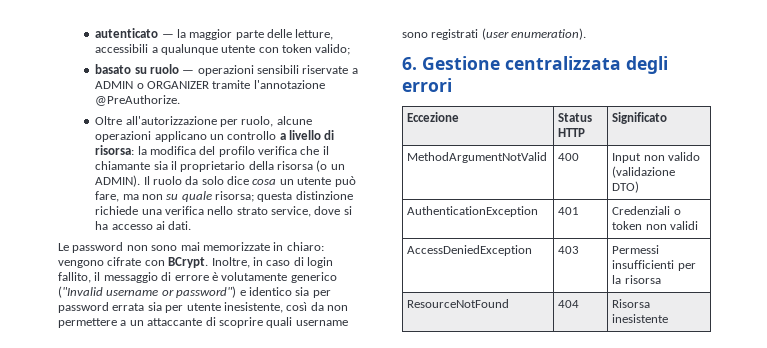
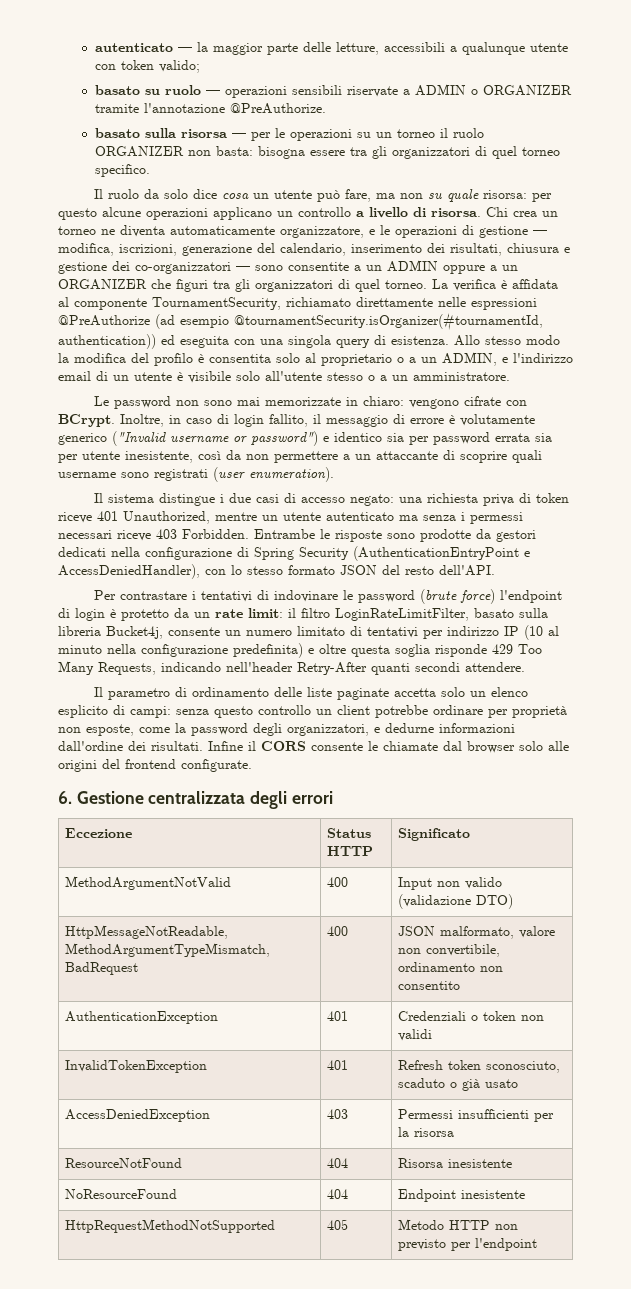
[95,116,312,127] [95,130,335,142] [95,145,329,157] [95,160,345,172] [95,175,141,187] Oltre all'autorizzazione per ruolo, alcune operazioni applicano un controllo a livello di risorsa: la modifica del profilo verifica che il chiamante sia il proprietario della risorsa (o un ADMIN). -> [94,128,484,141] [94,146,560,159] [94,164,150,177] basato sulla risorsa — per le operazioni su un torneo il ruolo ORGANIZER non basta: bisogna essere tra gli organizzatori di quel torneo specifico. //
[215,191,353,202] [95,206,352,217] [95,221,192,230] risorsa; questa distinzione richiede una verifica nello strato service, dove si ha accesso ai dati. -> [482,190,552,202] [58,207,558,220] [58,225,547,238] [58,243,570,256] [58,260,518,274] [58,279,558,292] [58,297,537,310] [58,313,543,331] [58,334,560,349] [58,352,573,366] [58,371,510,383] risorsa: per questo alcune operazioni applicano un controllo a livello di risorsa. Chi crea un torneo ne diventa automaticamente organizzatore, e le operazioni di gestione — modifica, iscrizioni, generazione del calendario, inserimento dei risultati, chiusura e gestione dei co-organizzatori — sono consentite a un ADMIN oppure a un ORGANIZER che figuri tra gli organizzatori di quel torneo. La verifica è affidata al componente TournamentSecurity, richiamato direttamente nelle espressioni @PreAuthorize (ad esempio @tournamentSecurity.isOrganizer(#tournamentId, authentication)) ed eseguita con una singola query di esistenza. Allo stesso modo la modifica del profilo è consentita solo al proprietario o a un ADMIN, e l'indirizzo email di un utente è visibile solo all'utente stesso o a un amministratore.
(587, 34) none -> [93,493,569,506] [58,511,523,524] [58,529,536,542] [58,546,530,561] [58,564,495,579] [93,589,562,604] [58,608,548,621] [58,625,559,640] [58,643,542,658] [58,661,525,675] [93,687,528,700] [58,705,567,718] [58,723,515,736] [58,741,569,753] [58,759,252,772] // Il sistema distingue i due casi di accesso negato: una richiesta priva di token riceve 401 Unauthorized, mentre un utente autenticato ma senza i permessi necessari riceve 403 Forbidden. Entrambe le risposte sono prodotte da gestori dedicati nella configurazione di Spring Security (AuthenticationEntryPoint e AccessDeniedHandler), con lo stesso formato JSON del resto dell'API. // Per contrastare i tentativi di indovinare le password (brute force) l'endpoint di login è protetto da un rate limit: il filtro LoginRateLimitFilter, basato sulla libreria Bucket4j, consente un numero limitato di tentativi per indirizzo IP (10 al minuto nella configurazione predefinita) e oltre questa soglia risponde 429 Too Many Requests, indicando nell'header Retry-After quanti secondi attendere. // Il parametro di ordinamento delle liste paginate accetta solo un elenco esplicito di campi: senza questo controllo un client potrebbe ordinare per proprietà non esposte, come la password degli organizzatori, e dedurne informazioni dall'ordine dei risultati. Infine il CORS consente le chiamate dal browser solo alle origini del frontend configurate.
(640, 187) none -> [64,925,228,939] [64,943,270,957] [64,962,138,975] [326,926,348,936] [397,926,555,939] [397,944,500,957] [397,962,503,972] [397,981,460,990] // HttpMessageNotReadable, MethodArgumentTypeMismatch, BadRequest | 400 | JSON malformato, valore non convertibile, ordinamento non consentito
(699, 225) none -> [64,1060,207,1073] [326,1060,348,1070] [397,1060,560,1073] [397,1078,518,1091] // InvalidTokenException | 401 | Refresh token sconosciuto, scaduto o già usato
(669, 318) none -> [64,1189,177,1199] [326,1189,348,1199] [397,1189,525,1202] [64,1219,275,1233] [326,1219,348,1230] [397,1219,518,1230] [397,1238,537,1251] // NoResourceFound | 404 | Endpoint inesistente // HttpRequestMethodNotSupported | 405 | Metodo HTTP non previsto per l'endpoint

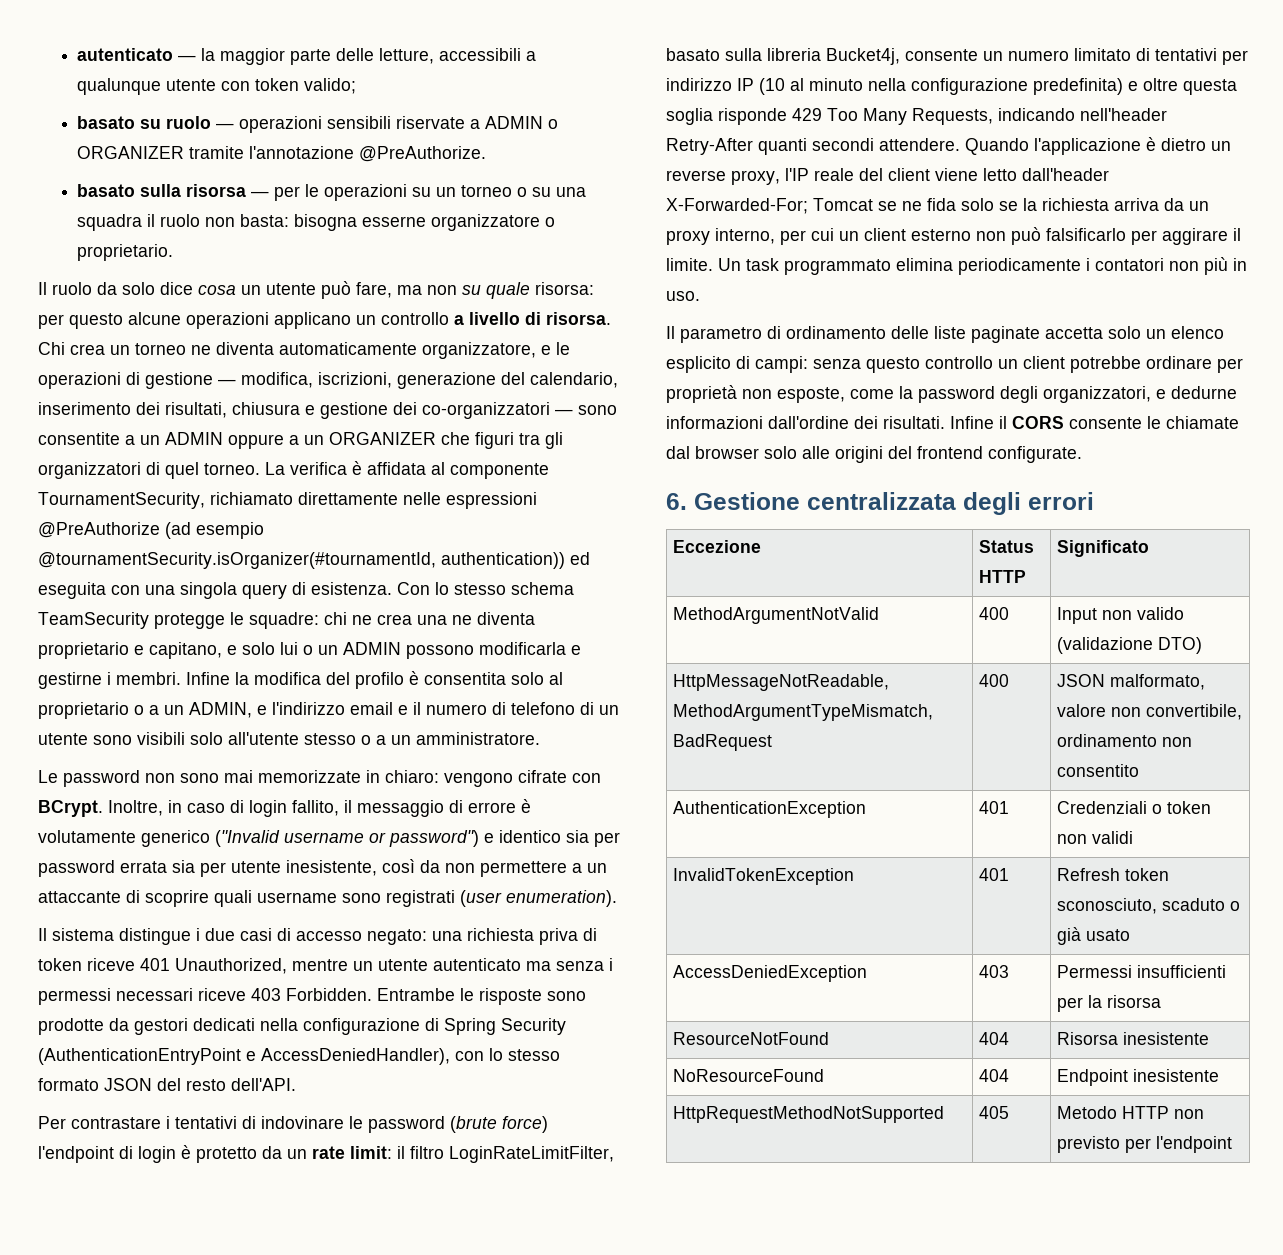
(435, 133) none -> [517,187,587,197] [77,214,143,231] o su una squadra
[94,146,184,157] ORGANIZER -> (201, 220) none
[309,146,560,159] [94,164,150,177] essere tra gli organizzatori di quel torneo specifico. -> [362,214,556,231] [77,244,174,261] esserne organizzatore o proprietario.
[454,335,560,346] Allo stesso modo -> [397,582,574,595] [38,612,535,629] [38,642,581,659] [38,672,230,689] Con lo stesso schema TeamSecurity protegge le squadre: chi ne crea una ne diventa proprietario e capitano, e solo lui o un ADMIN possono modificarla e gestirne i membri. Infine
(91, 376) none -> [398,702,575,715] e il numero di telefono
[177,371,231,383] è visibile -> [93,732,185,745] sono visibili
(525, 667) none -> [965,137,1231,155] [666,168,1109,185] [666,198,1209,214] [666,227,1241,245] [666,257,1247,275] [666,291,700,301] Quando l'applicazione è dietro un reverse proxy, l'IP reale del client viene letto dall'header X-Forwarded-For; Tomcat se ne fida solo se la richiesta arriva da un proxy interno, per cui un client esterno non può falsificarlo per aggirare il limite. Un task programmato elimina periodicamente i contatori non più in uso.

